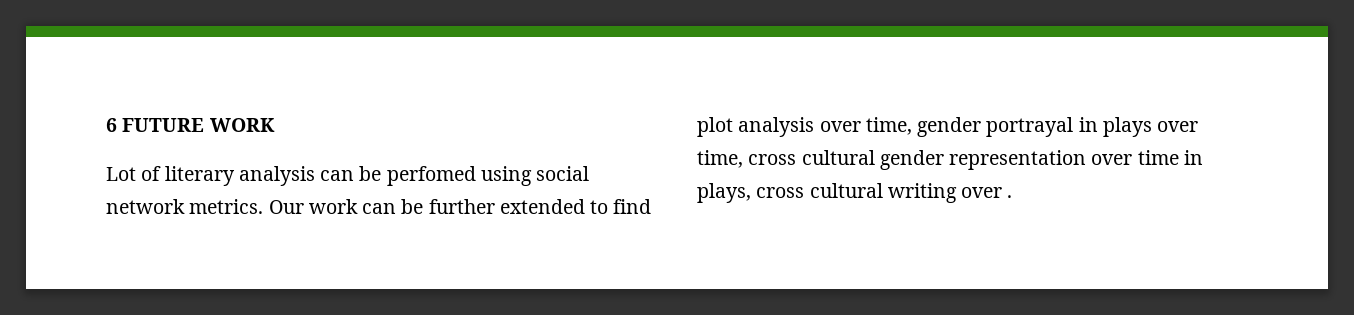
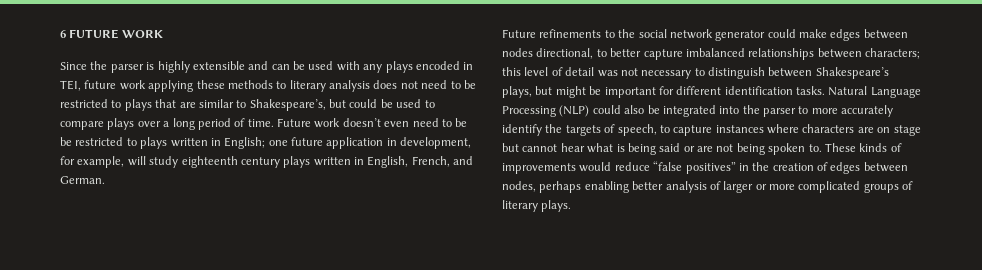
[106,166,590,186] [106,199,652,214] [697,117,1199,137] [697,150,1203,170] [697,183,1013,203] Lot of literary analysis can be perfomed using social network metrics. Our work can be further extended to find plot analysis over time, gender portrayal in plays over time, cross cultural gender representation over time in plays, cross cultural writing over . -> [60,61,474,73] [60,80,476,92] [60,99,435,111] [60,118,468,130] [60,137,472,149] [60,156,474,168] [60,176,105,184] [502,29,908,41] [502,48,920,60] [502,67,889,79] [502,86,921,98] [502,105,894,117] [502,124,921,136] [502,143,902,155] [502,161,908,174] [502,181,914,193] [502,200,572,212] Since the parser is highly extensible and can be used with any plays encoded in TEI, future work applying these methods to literary analysis does not need to be restricted to plays that are similar to Shakespeare’s, but could be used to compare plays over a long period of time. Future work doesn’t even need to be be restricted to plays written in English; one future application in development, for example, will study eighteenth century plays written in English, French, and German. // Future refinements to the social network generator could make edges between nodes directional, to better capture imbalanced relationships between characters; this level of detail was not necessary to distinguish between Shakespeare’s plays, but might be important for different identification tasks. Natural Language Processing (NLP) could also be integrated into the parser to more accurately identify the targets of speech, to capture instances where characters are on stage but cannot hear what is being said or are not being spoken to. These kinds of improvements would reduce “false positives” in the creation of edges between nodes, perhaps enabling better analysis of larger or more complicated groups of literary plays.

